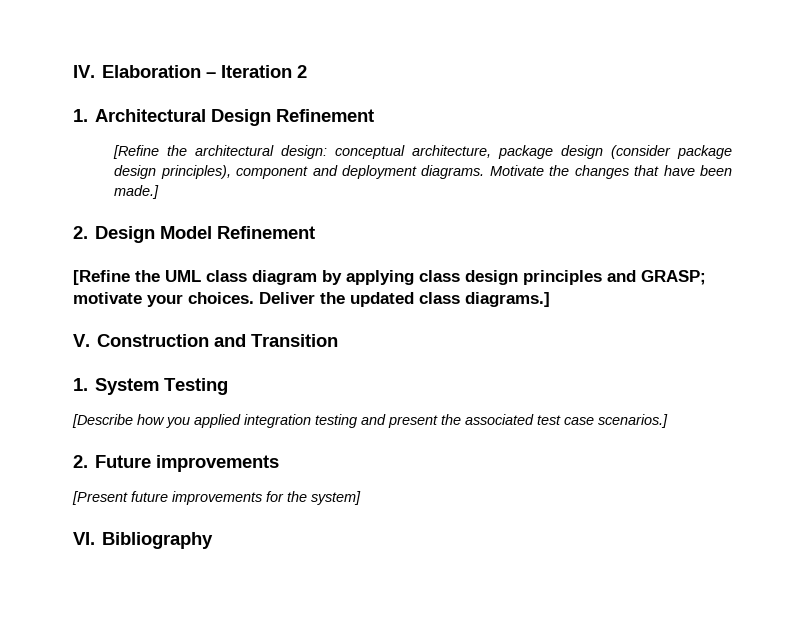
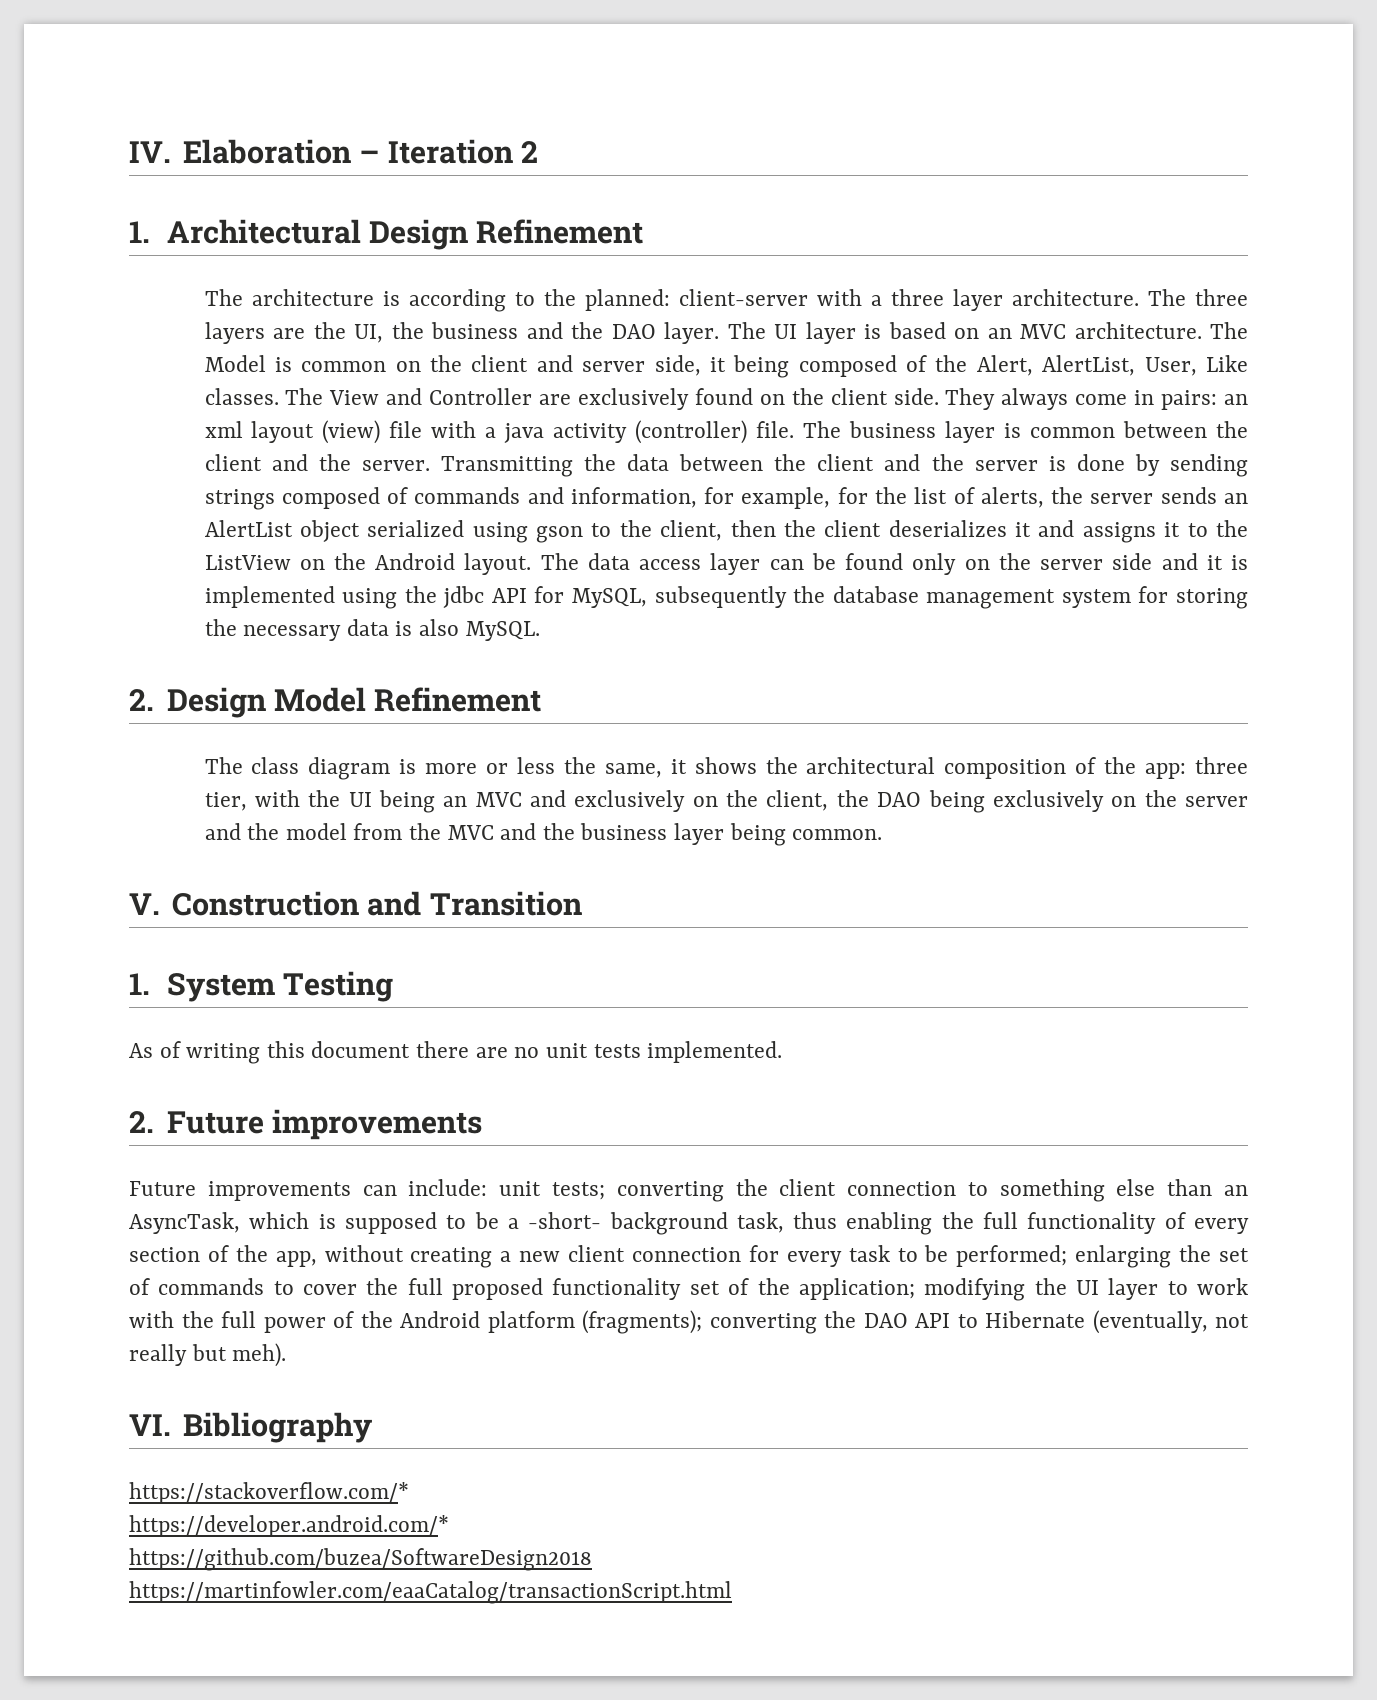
[113,145,732,159] [114,165,733,179] [114,185,160,199] [73,226,316,243] [73,270,706,285] [73,292,550,307] [Refine the architectural design: conceptual architecture, package design (consider package design principles), component and deployment diagrams. Motivate the changes that have been made.] // 2. Design Model Refinement // [Refine the UML class diagram by applying class design principles and GRASP; motivate your choices. Deliver the updated class diagrams.] -> [204,289,1248,312] [204,322,1248,344] [204,355,1248,378] [204,388,1249,410] [204,420,1248,444] [204,454,1248,477] [204,487,1248,510] [204,520,1248,543] [204,553,1249,575] [204,586,1248,609] [204,619,540,641] [129,687,542,718] [204,757,1248,780] [204,790,1249,813] [204,823,883,846] The architecture is according to the planned: client-server with a three layer architecture. The three layers are the UI, the business and the DAO layer. The UI layer is based on an MVC architecture. The Model is common on the client and server side, it being composed of the Alert, AlertList, User, Like classes. The View and Controller are exclusively found on the client side. They always come in pairs: an xml layout (view) file with a java activity (controller) file. The business layer is common between the client and the server. Transmitting the data between the client and the server is done by sending strings composed of commands and information, for example, for the list of alerts, the server sends an AlertList object serialized using gson to the client, then the client deserializes it and assigns it to the ListView on the Android layout. The data access layer can be found only on the server side and it is implemented using the jdbc API for MySQL, subsequently the database management system for storing the necessary data is also MySQL. // 2. Design Model Refinement // The class diagram is more or less the same, it shows the architectural composition of the app: three tier, with the UI being an MVC and exclusively on the client, the DAO being exclusively on the server and the model from the MVC and the business layer being common.
[72,414,668,428] [73,455,280,472] [72,491,361,505] [73,532,214,549] [Describe how you applied integration testing and present the associated test case scenarios.] // 2. Future improvements // [Present future improvements for the system] // VI. Bibliography -> [129,1041,783,1064] [129,1109,482,1140] [129,1179,1248,1202] [129,1212,1249,1235] [129,1245,1250,1268] [129,1278,1248,1301] [129,1310,1249,1334] [129,1343,287,1367] [129,1412,373,1443] [129,1482,409,1504] [129,1515,449,1537] [129,1548,592,1571] [129,1581,732,1604] As of writing this document there are no unit tests implemented. // 2. Future improvements // Future improvements can include: unit tests; converting the client connection to something else than an AsyncTask, which is supposed to be a -short- background task, thus enabling the full functionality of every section of the app, without creating a new client connection for every task to be performed; enlarging the set of commands to cover the full proposed functionality set of the application; modifying the UI layer to work with the full power of the Android platform (fragments); converting the DAO API to Hibernate (eventually, not really but meh). // VI. Bibliography // https://stackoverflow.com/* // https://developer.android.com/* // https://github.com/buzea/SoftwareDesign2018 // https://martinfowler.com/eaaCatalog/transactionScript.html

